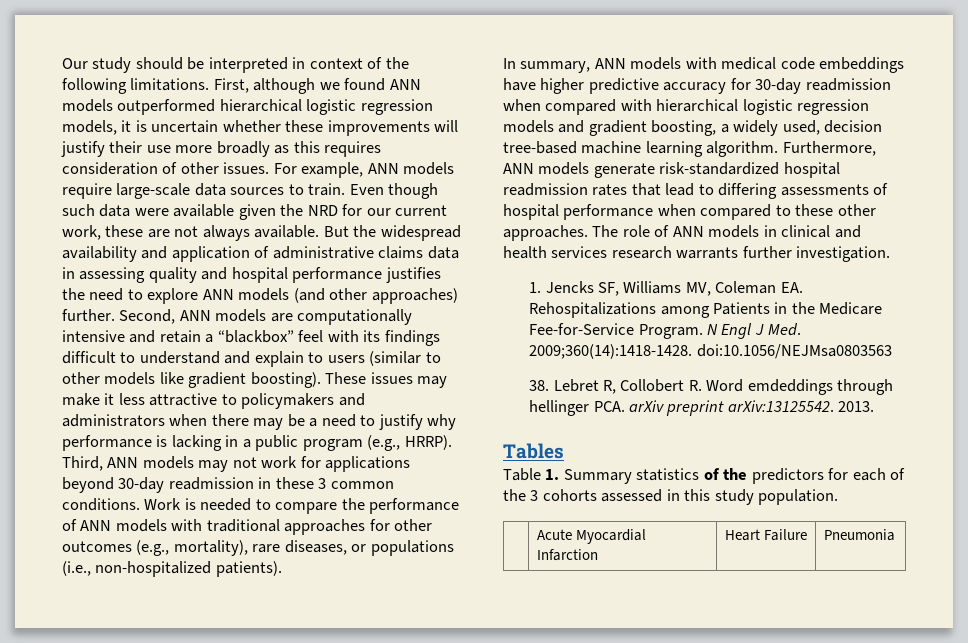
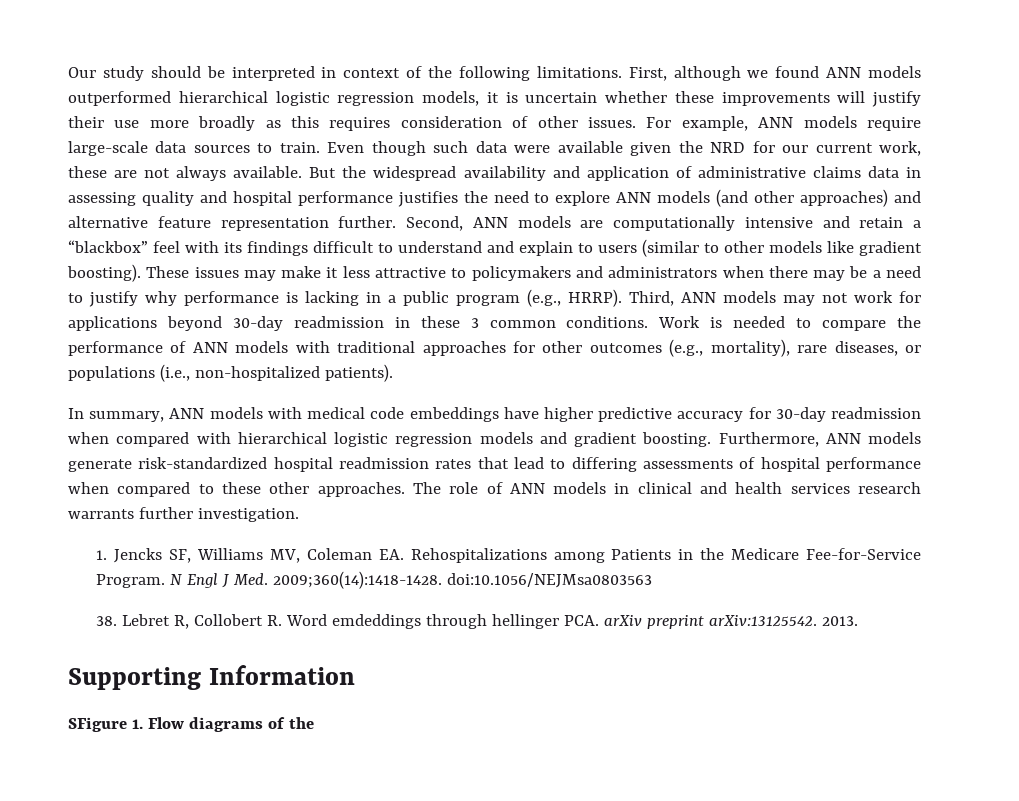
(458, 296) none -> [893,191,921,203] [68,216,329,231] and alternative feature representation
[651,120,883,136] [503,141,779,157] boosting, a widely used, decision tree-based machine learning algorithm. -> [642,432,712,447] boosting.
[503,443,564,459] [503,468,906,484] [503,489,839,505] [536,529,646,544] [536,549,598,561] [724,529,807,541] [823,529,895,541] Tables // Table 1. Summary statistics of the predictors for each of the 3 cohorts assessed in this study population. // | Acute Myocardial Infarction | Heart Failure | Pneumonia -> [68,665,355,690] [68,717,314,732] Supporting Information // SFigure 1. Flow diagrams of the

